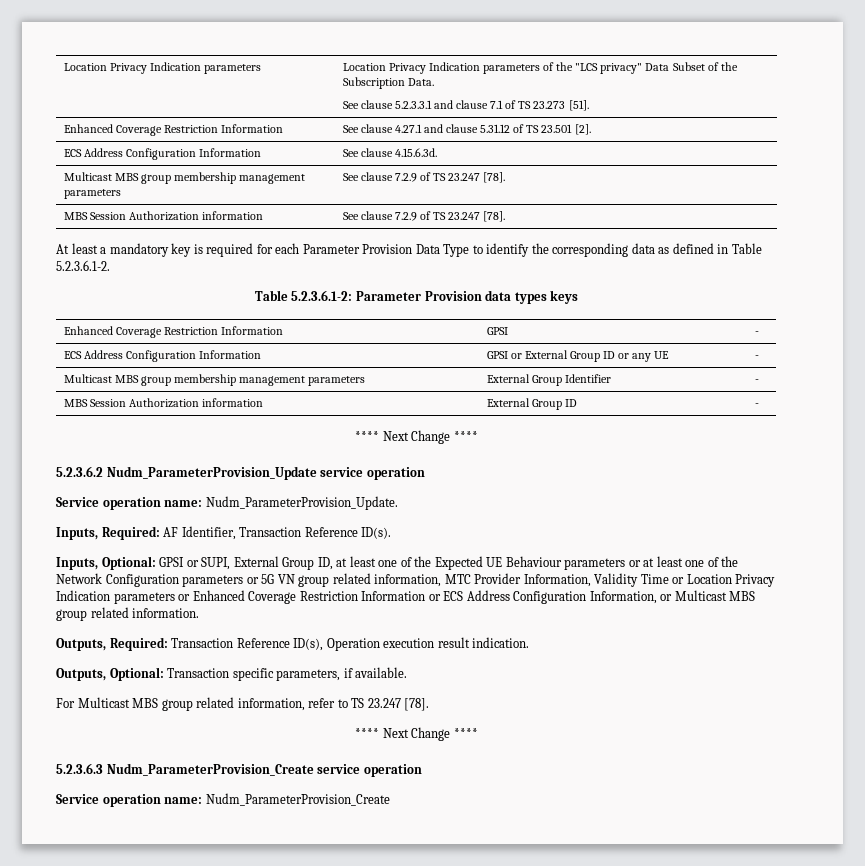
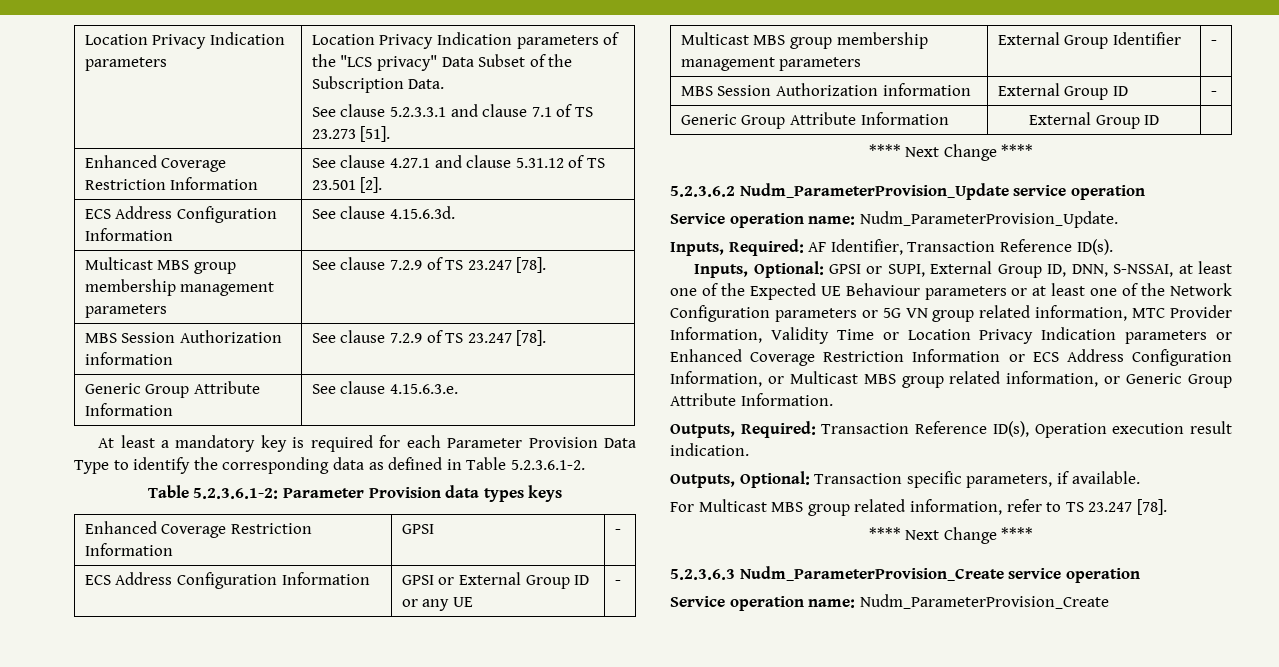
(506, 216) none -> [84,381,260,398] [84,403,173,416] [311,381,458,394] // Generic Group Attribute Information | See clause 4.15.6.3.e.
(759, 405) none -> [680,112,949,129] [1028,112,1160,129] // Generic Group Attribute Information | External Group ID |
(333, 563) none -> [1071,264,1174,277] DNN, S-NSSAI,
[132,608,200,618] information. -> [1006,371,1232,388] [670,393,833,406] information, or Generic Group Attribute Information.

